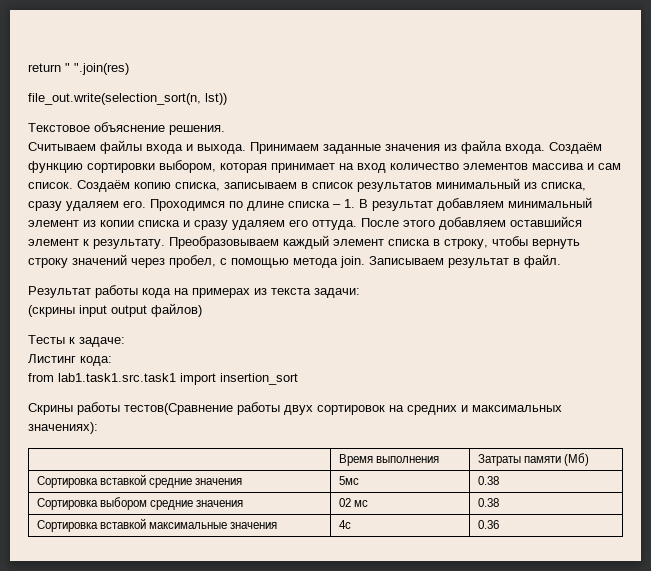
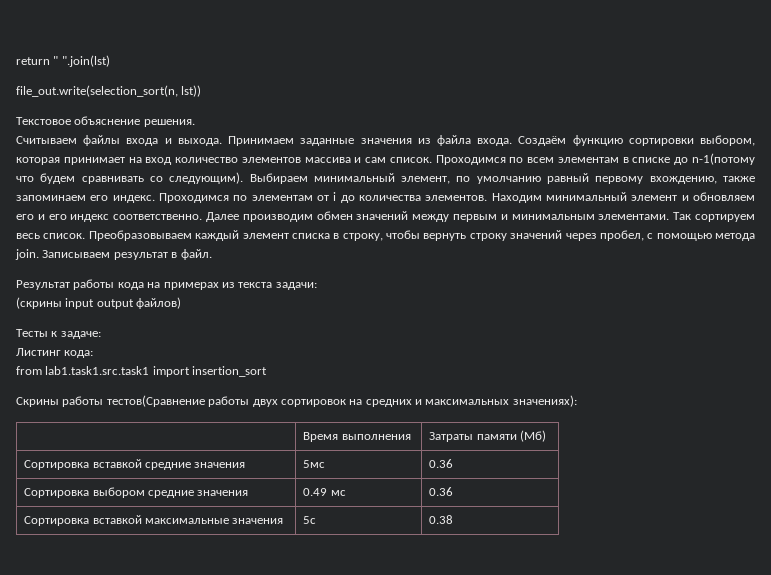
[74,63,129,75] ".join(res) -> [61,55,110,67] ".join(lst)
[77,178,586,192] [28,197,592,211] [28,216,582,230] [28,239,165,249] Создаём копию списка, записываем в список результатов минимальный из списка, сразу удаляем его. Проходимся по длине списка – 1. В результат добавляем минимальный элемент из копии списка и сразу удаляем его оттуда. После этого добавляем оставшийся элемент к результату. -> [435,153,755,165] [16,172,755,184] [16,192,755,203] [16,211,755,222] [16,233,86,239] Проходимся по всем элементам в списке до n-1(потому что будем сравнивать со следующим). Выбираем минимальный элемент, по умолчанию равный первому вхождению, также запоминаем его индекс. Проходимся по элементам от i до количества элементов. Находим минимальный элемент и обновляем его и его индекс соответственно. Далее производим обмен значений между первым и минимальным элементами. Так сортируем весь список.
[477,476,499,485] 0.38 -> [429,459,454,468] 0.36
[338,498,351,507] 02 -> [303,488,328,496] 0.49
[477,498,499,507] 0.38 -> [429,487,454,496] 0.36
[338,520,351,529] [477,520,499,529] 4с | 0.36 -> [303,516,317,524] [429,515,454,524] 5с | 0.38

